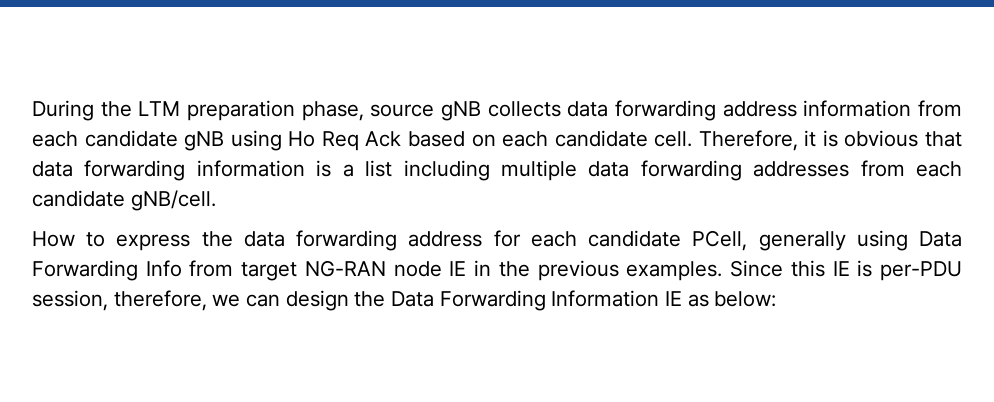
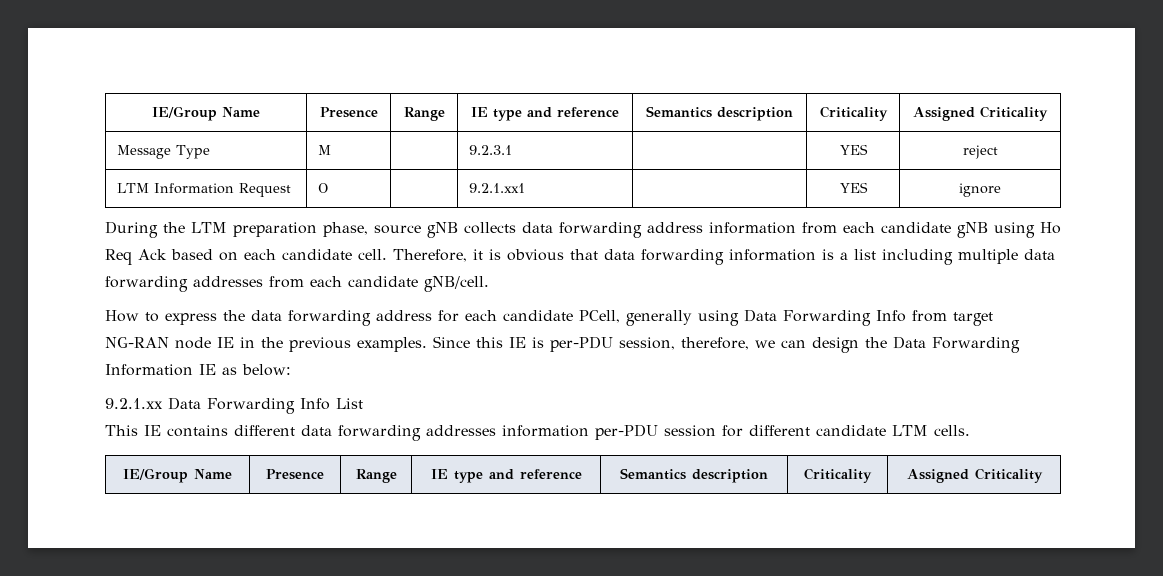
(32, 110) none -> [152,106,260,121] [319,107,378,118] [403,107,445,121] [471,107,619,121] [646,106,793,121] [819,106,888,121] [913,106,1048,121] [117,145,211,159] [318,145,332,155] [469,145,513,155] [839,144,868,155] [962,145,998,159] [117,183,292,197] [318,183,329,193] [469,183,526,193] [839,182,868,193] [959,183,1001,197] IE/Group Name | Presence | Range | IE type and reference | Semantics description | Criticality | Assigned Criticality // Message Type | M | | 9.2.3.1 | | YES | reject // LTM Information Request | O | | 9.2.1.xx1 | | YES | ignore //
(777, 299) none -> [105,397,363,414] [105,424,970,441] [123,468,232,483] [266,469,324,480] [355,469,397,483] [430,469,582,483] [620,468,768,483] [804,468,872,483] [906,468,1043,483] // 9.2.1.xx Data Forwarding Info List // This IE contains different data forwarding addresses information per-PDU session for different candidate LTM cells. // IE/Group Name | Presence | Range | IE type and reference | Semantics description | Criticality | Assigned Criticality

